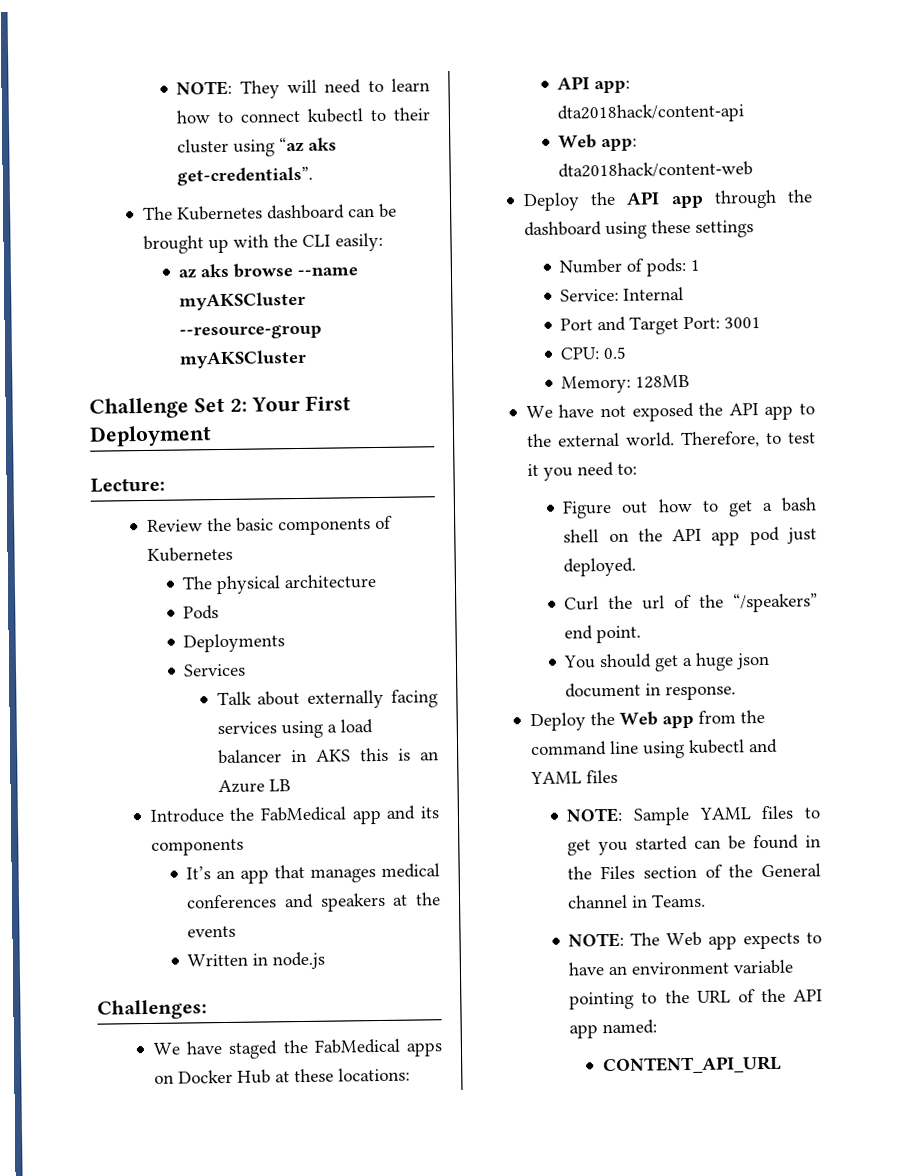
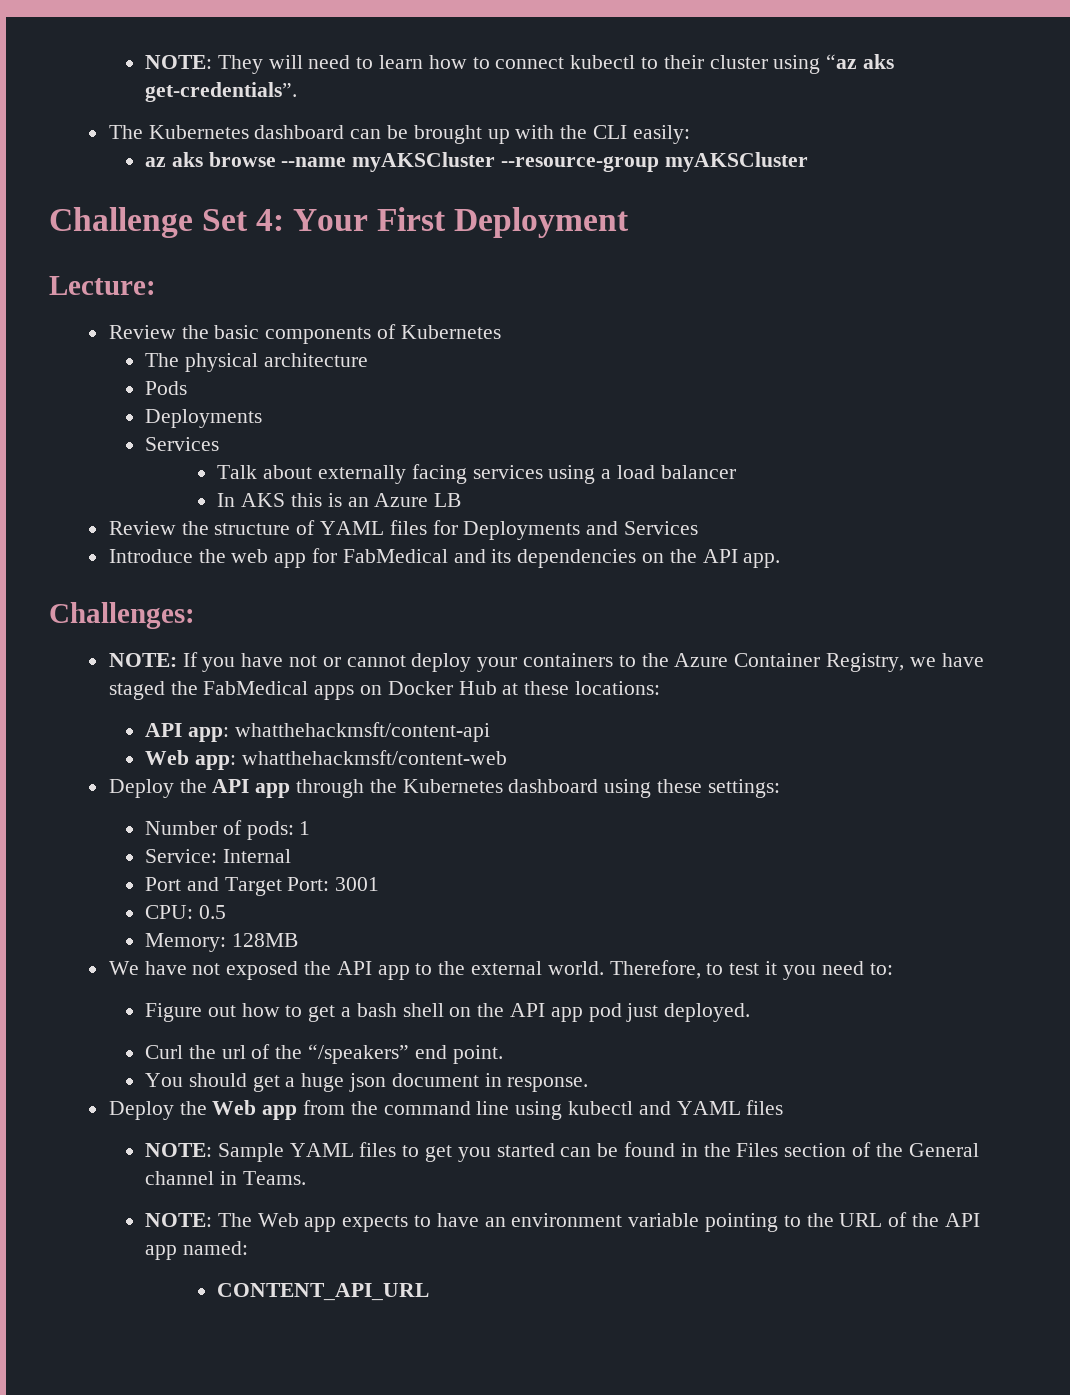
[229,398,248,412] 2: -> [256,209,285,231] 4:
[290,749,307,763] in -> [217,493,236,507] // In
[149,805,439,825] [150,838,244,856] [186,863,440,884] [186,892,441,912] [187,925,237,938] [187,951,326,970] [97,999,207,1020] [152,1042,181,1055] Introduce the FabMedical app and its components // It’s an app that manages medical conferences and speakers at the events // Written in node.js // Challenges: // We -> [108,520,699,540] [108,548,781,568] [49,602,195,629] [108,652,936,672] Review the structure of YAML files for Deployments and Services // Introduce the web app for FabMedical and its dependencies on the API app. // Challenges: // NOTE: If you have not or cannot deploy your containers to the Azure Container Registry, we
[557,103,745,124] dta2018hack/content-api -> [234,722,490,742] whatthehackmsft/content-api
[558,161,754,179] dta2018hack/content-web -> [241,750,507,765] whatthehackmsft/content-web
(813, 196) none -> [402,779,503,793] Kubernetes
[694,220,754,238] settings -> [707,779,780,798] settings:

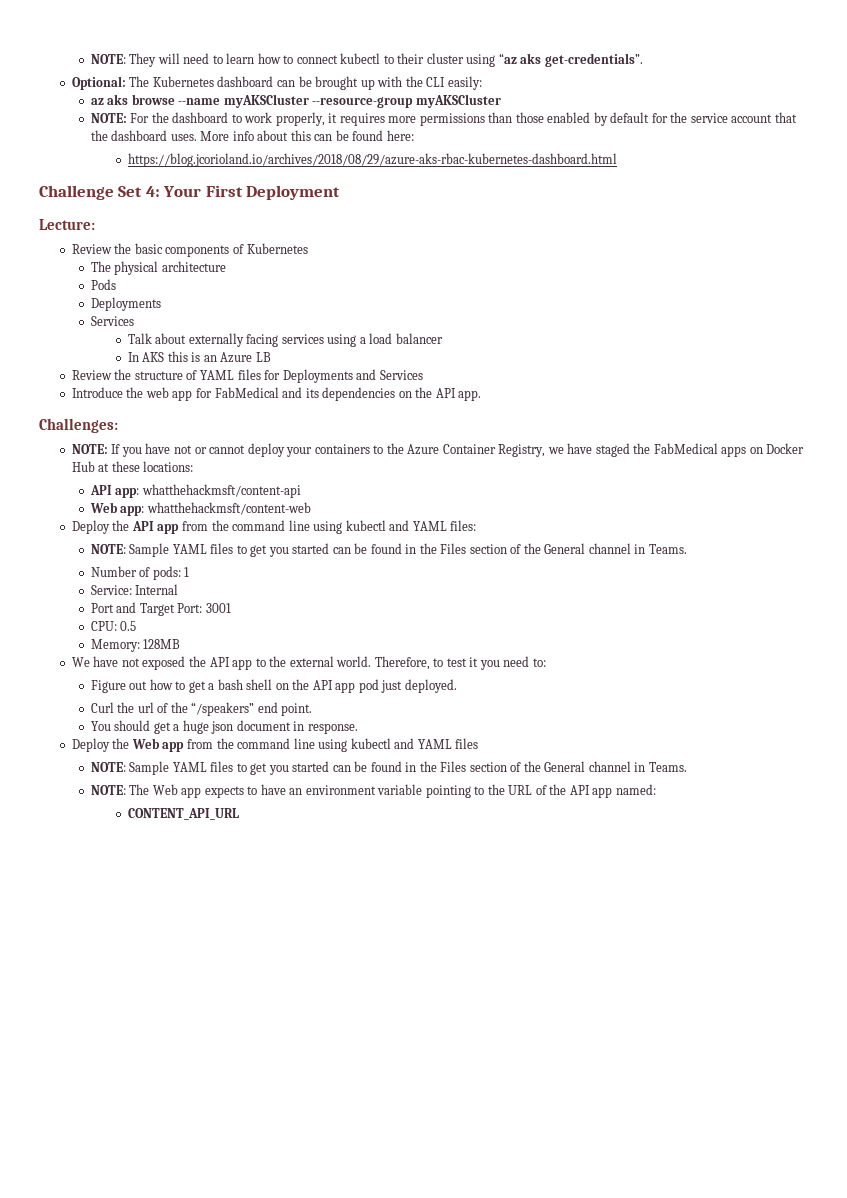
(298, 92) none -> [71,76,126,90] Optional:
(808, 162) none -> [90,112,797,126] [90,130,414,141] [127,153,617,167] // NOTE: For the dashboard to work properly, it requires more permissions than those enabled by default for the service account that the dashboard uses. More info about this can be found here: // https://blog.jcorioland.io/archives/2018/08/29/azure-aks-rbac-kubernetes-dashboard.html
[296,779,780,798] through the Kubernetes dashboard using these settings: -> [181,520,477,534] [90,543,687,557] from the command line using kubectl and YAML files: // NOTE: Sample YAML files to get you started can be found in the Files section of the General channel in Teams.

